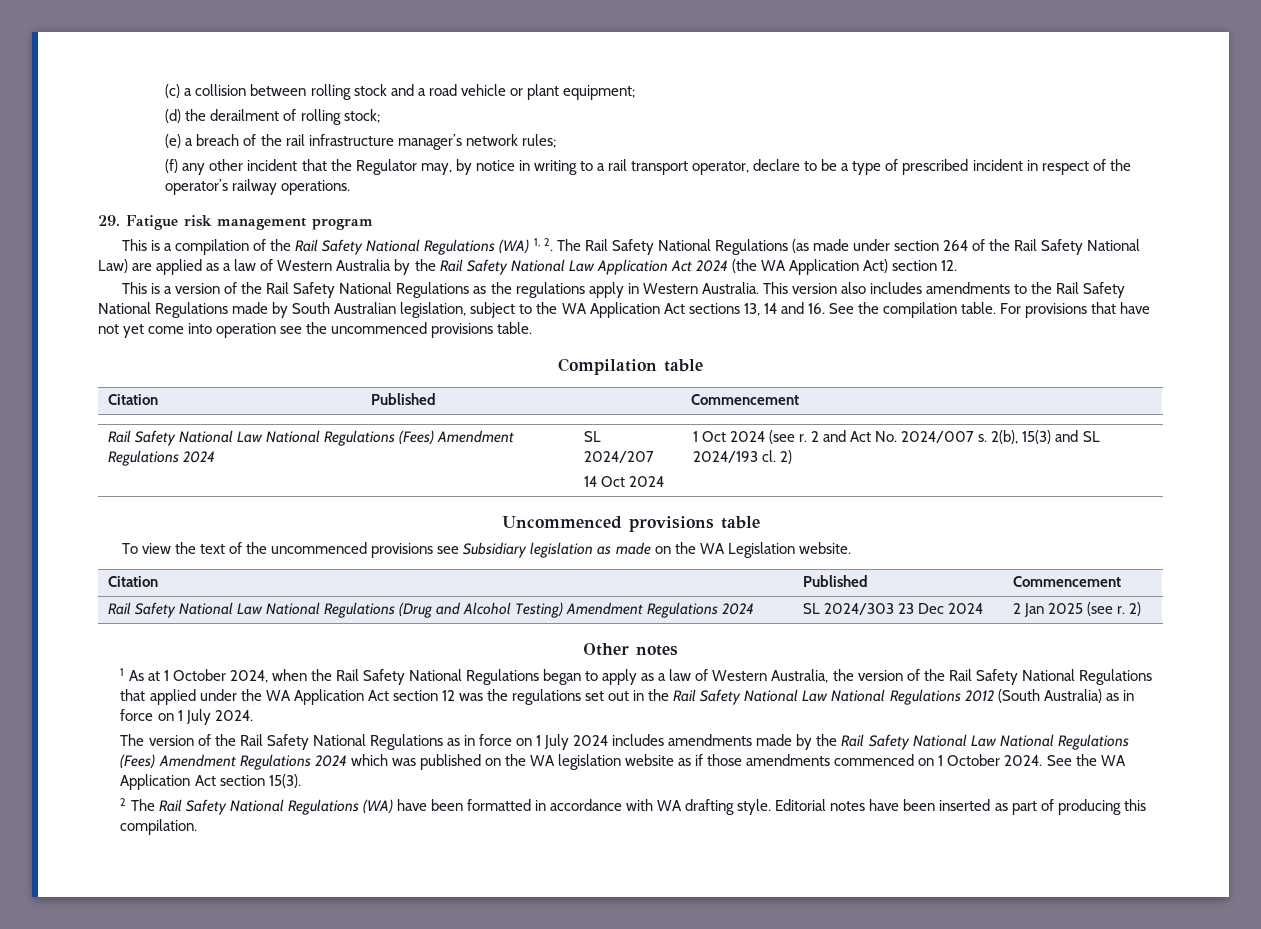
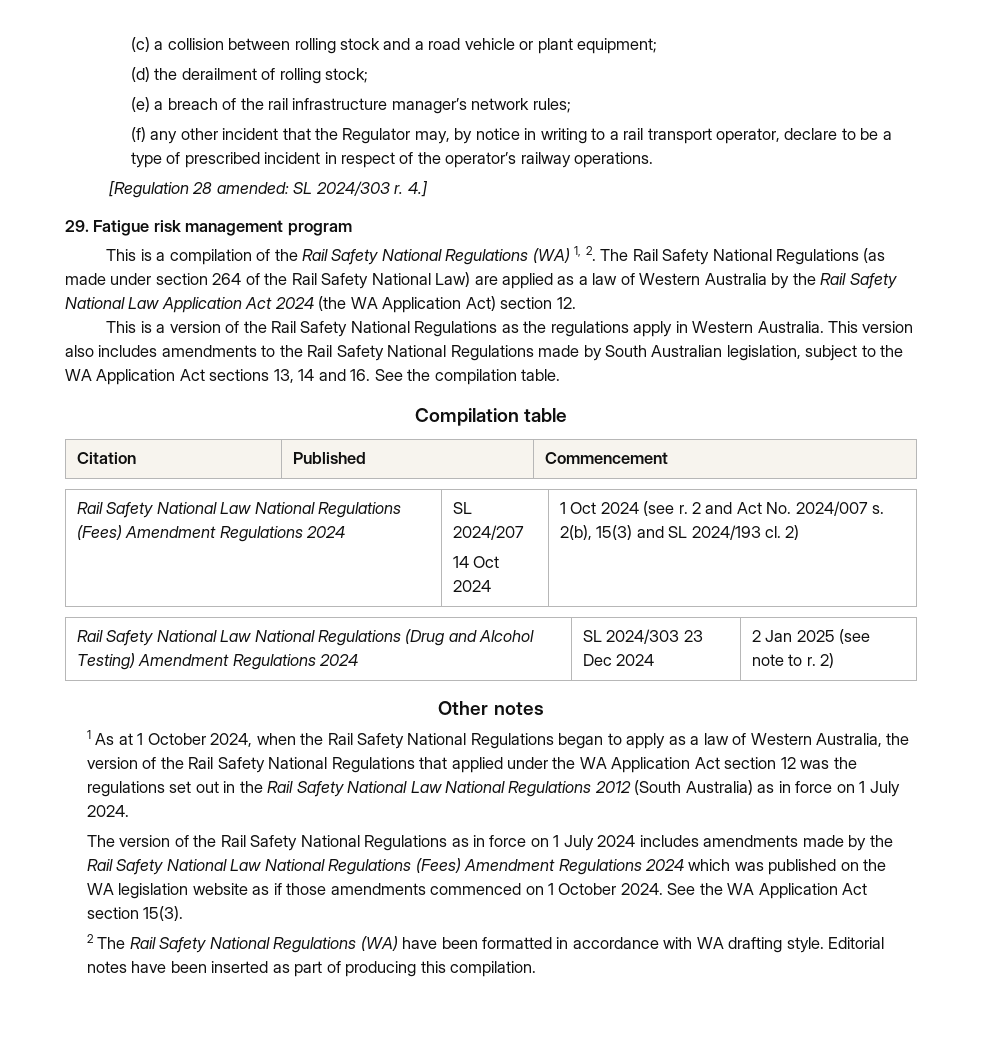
(351, 187) none -> [108,181,428,198] // [Regulation 28 amended: SL 2024/303 r. 4.]
[1000,302,1151,318] [98,322,533,338] For provisions that have not yet come into operation see the uncommenced provisions table. -> (561, 375) none
[501,516,760,532] [121,542,851,558] [107,576,158,587] [802,575,868,587] [1012,576,1121,587] // Uncommenced provisions table // To view the text of the uncommenced provisions see Subsidiary legislation as made on the WA Legislation website. // Citation | Published | Commencement -> (800, 532) none
(1113, 609) none -> [751,654,803,666] note to

